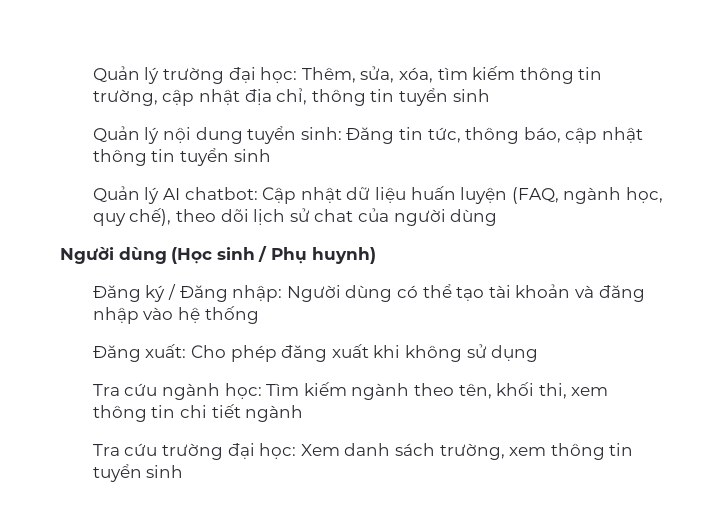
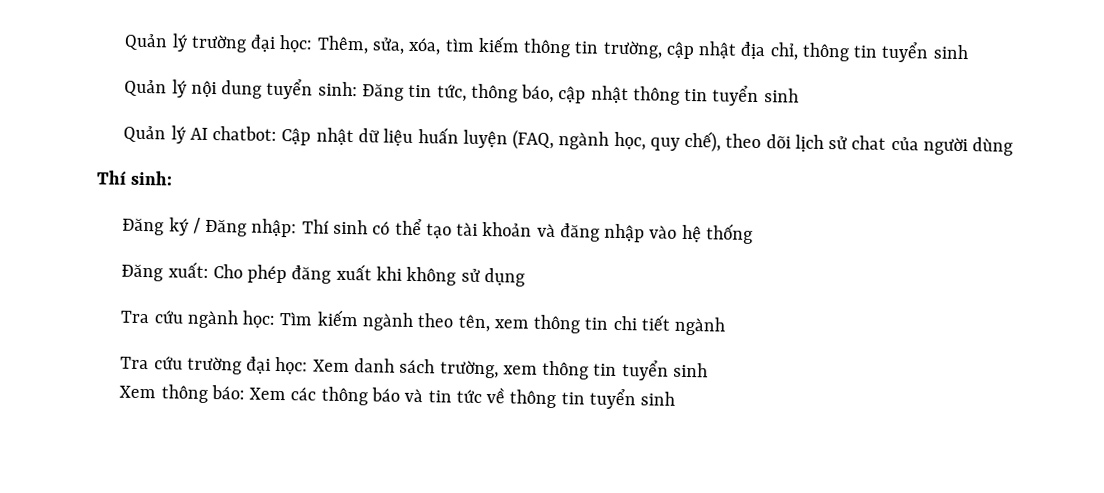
[60,246,376,264] Người dùng (Học sinh / Phụ huynh) -> [96,170,174,186] Thí sinh:
[286,285,393,302] Người dùng -> [301,219,368,235] Thí sinh
[496,382,567,399] khối thi, -> (490, 323) none
(184, 471) none -> [119,384,676,410] // Xem thông báo: Xem các thông báo và tin tức về thông tin tuyển sinh

